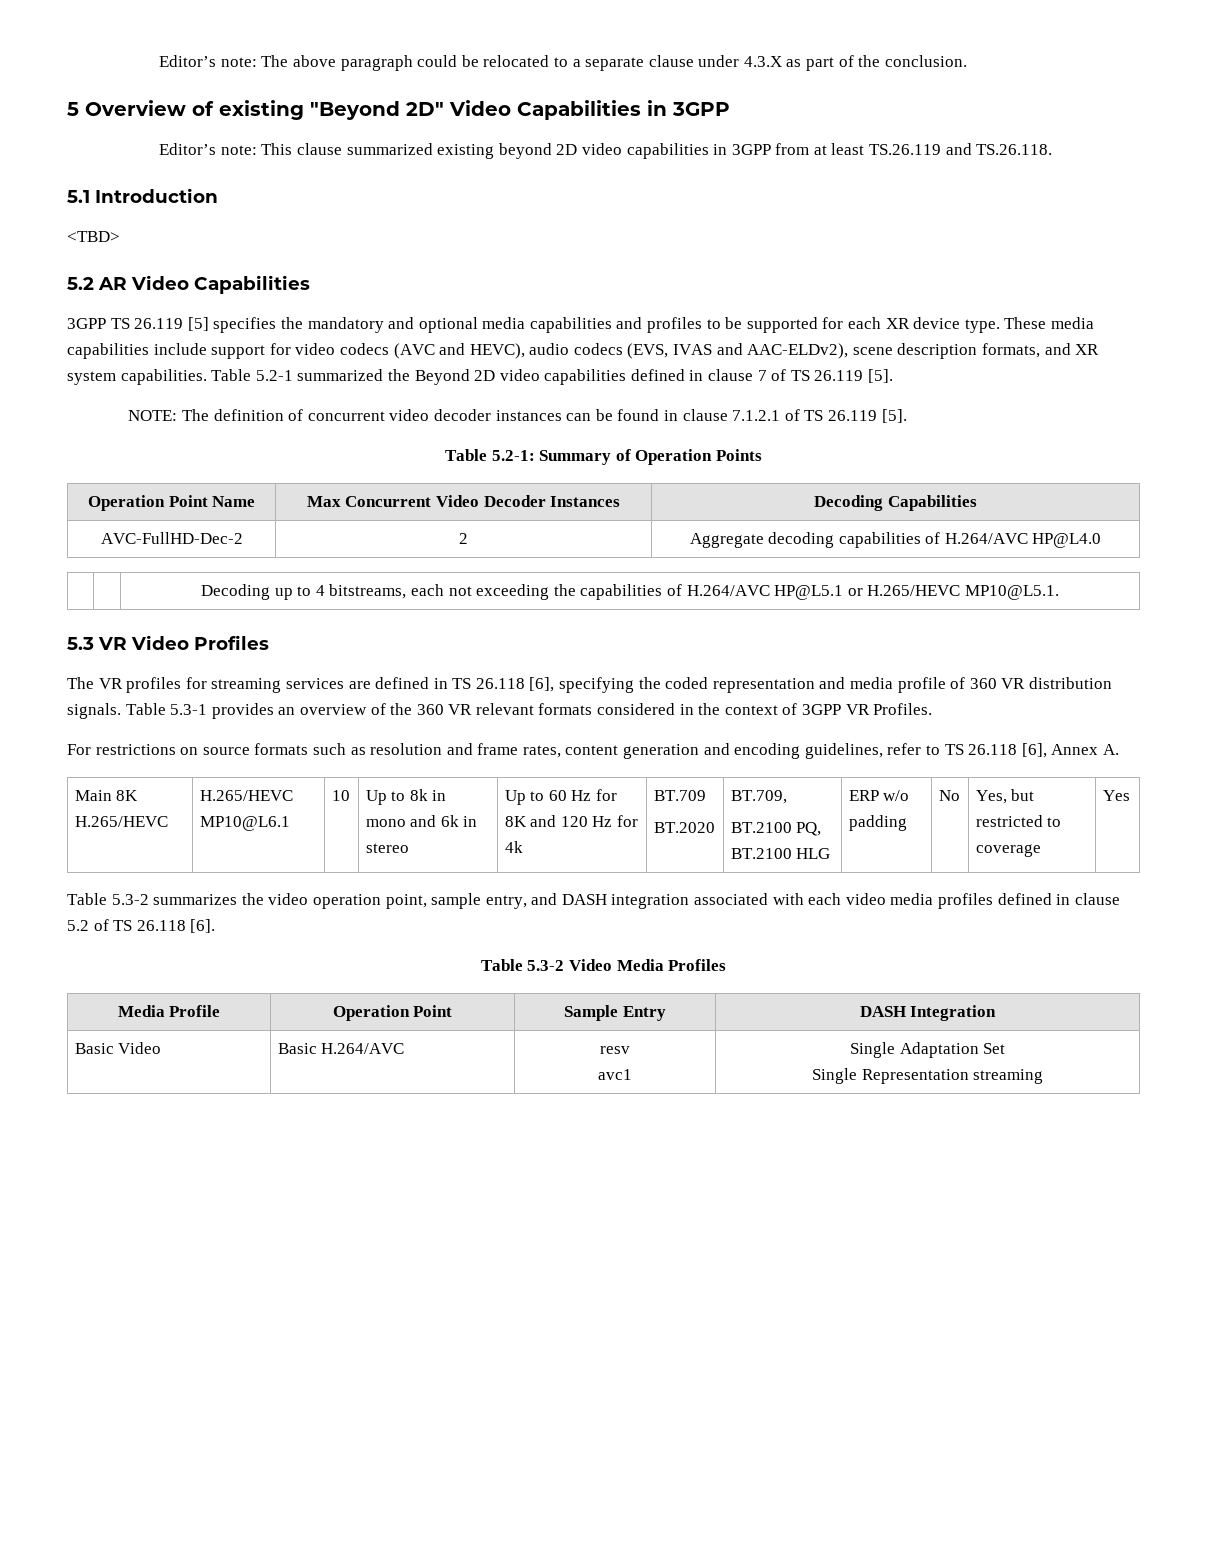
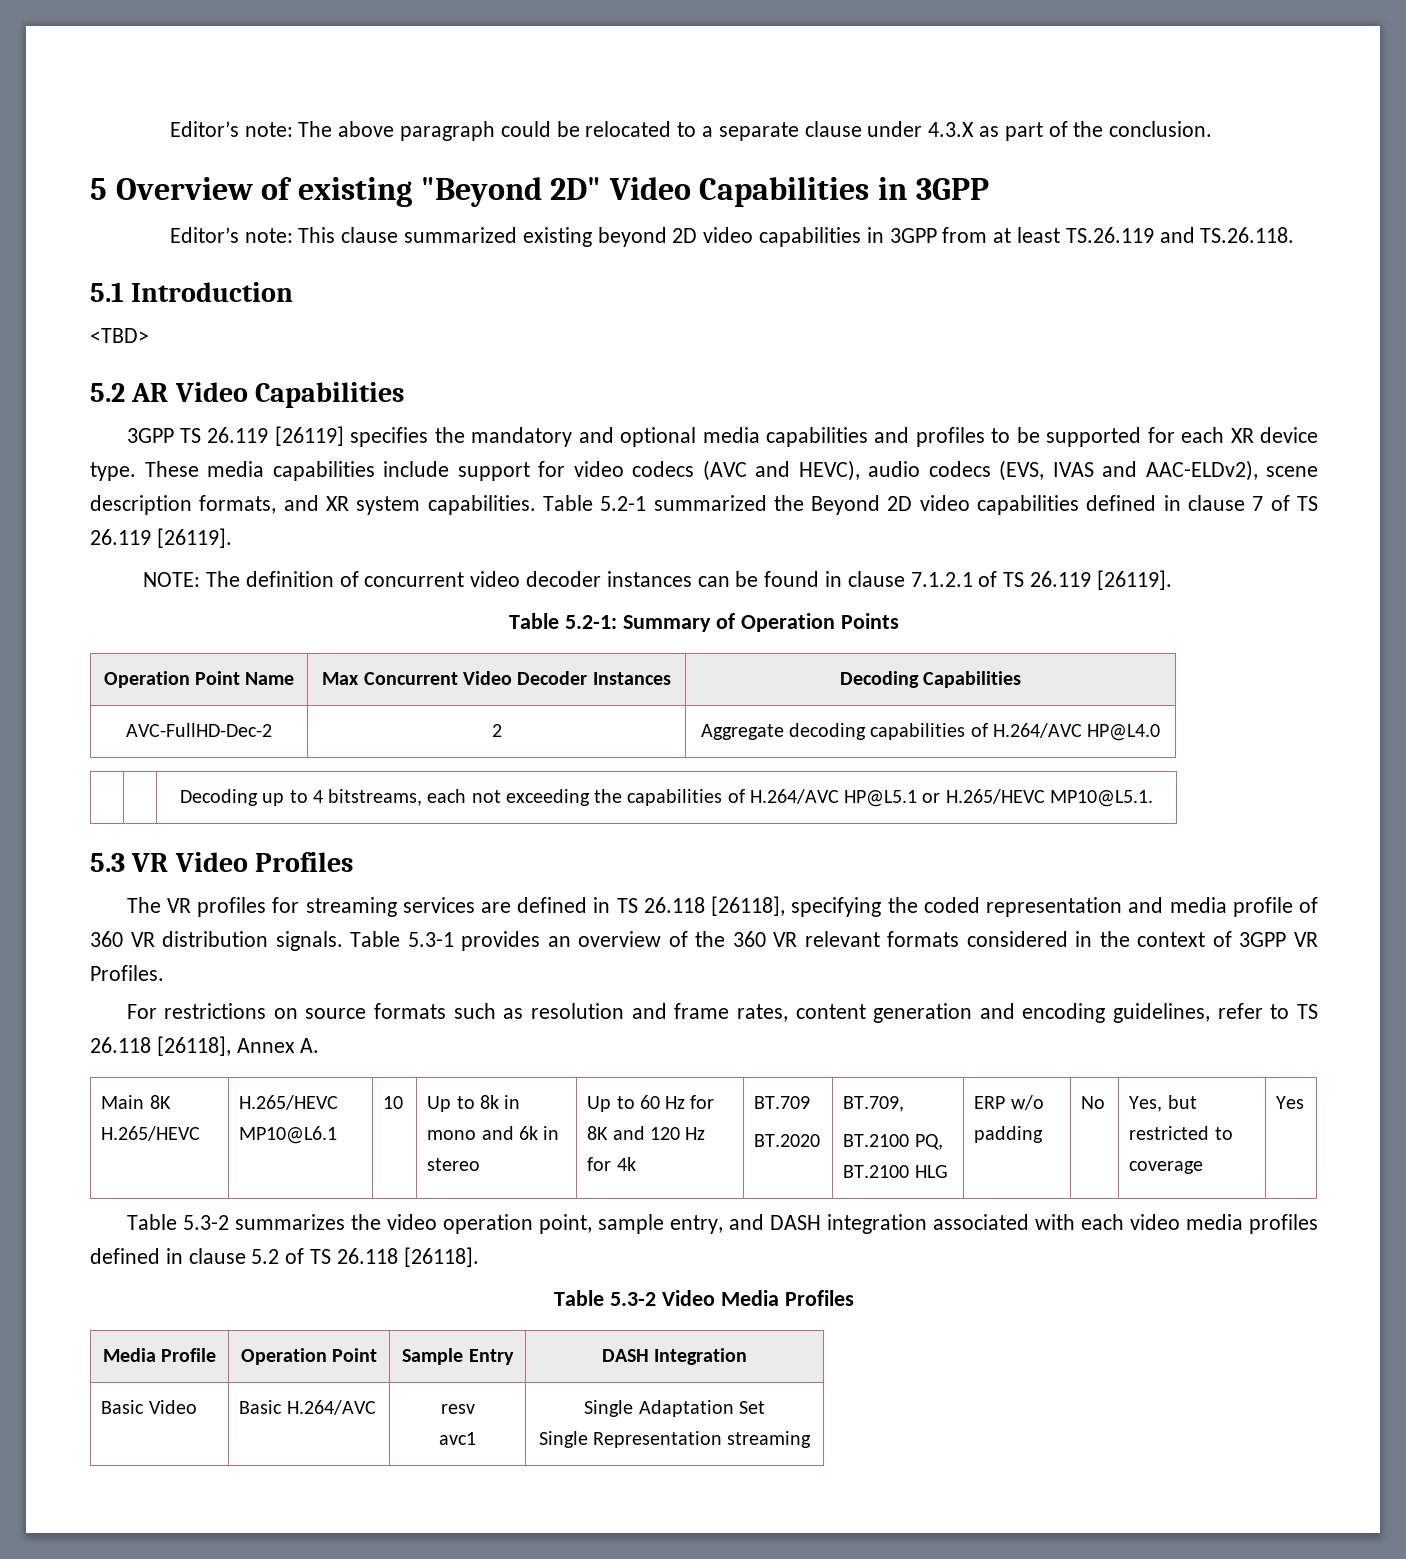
[187,317,209,331] [5] -> [274,426,344,446] [26119]
[868,369,894,383] [5]. -> [156,528,232,548] [26119].
[881,409,907,423] [5]. -> [1096,570,1172,590] [26119].
[529,677,555,692] [6], -> [711,896,786,916] [26118],
[1021,743,1047,758] [6], -> [156,1036,231,1056] [26118],
[190,919,216,933] [6]. -> [403,1247,479,1267] [26118].

